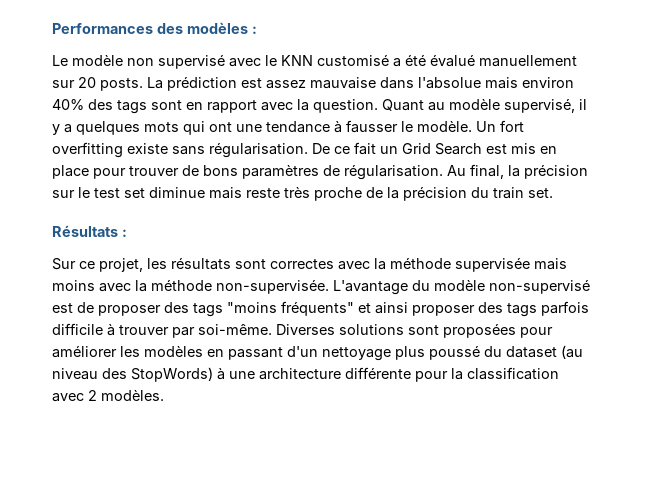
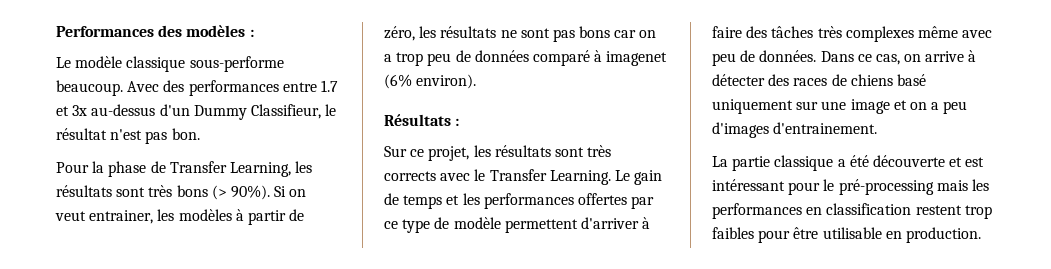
[127,54,577,69] [52,76,574,91] [52,98,587,114] [52,120,524,135] [52,142,557,158] [52,164,588,180] [52,186,553,201] non supervisé avec le KNN customisé a été évalué manuellement sur 20 posts. La prédiction est assez mauvaise dans l'absolue mais environ 40% des tags sont en rapport avec la question. Quant au modèle supervisé, il y a quelques mots qui ont une tendance à fausser le modèle. Un fort overfitting existe sans régularisation. De ce fait un Grid Search est mis en place pour trouver de bons paramètres de régularisation. Au final, la précision sur le test set diminue mais reste très proche de la précision du train set. -> [126,56,284,72] [56,80,338,96] [56,104,337,120] [56,128,200,144] [56,161,313,177] [56,185,307,200] [55,209,305,225] [384,26,657,42] [384,50,668,66] [384,74,477,89] classique sous-performe beaucoup. Avec des performances entre 1.7 et 3x au-dessus d'un Dummy Classifieur, le résultat n'est pas bon. // Pour la phase de Transfer Learning, les résultats sont très bons (> 90%). Si on veut entrainer, les modèles à partir de zéro, les résultats ne sont pas bons car on a trop peu de données comparé à imagenet (6% environ).
[270,257,567,272] [52,279,590,295] [52,301,589,317] [52,323,553,338] [52,345,583,361] [52,367,559,382] [52,389,164,402] correctes avec la méthode supervisée mais moins avec la méthode non-supervisée. L'avantage du modèle non-supervisé est de proposer des tags "moins fréquents" et ainsi proposer des tags parfois difficile à trouver par soi-même. Diverses solutions sont proposées pour améliorer les modèles en passant d'un nettoyage plus poussé du dataset (au niveau des StopWords) à une architecture différente pour la classification avec 2 modèles. -> [587,145,612,157] [384,169,663,185] [384,193,655,209] [384,217,651,233] [712,26,993,42] [712,50,977,66] [712,74,926,86] [712,99,968,114] [712,122,878,138] [712,155,985,171] [712,179,989,195] [712,203,992,219] [712,227,981,243] très corrects avec le Transfer Learning. Le gain de temps et les performances offertes par ce type de modèle permettent d'arriver à faire des tâches très complexes même avec peu de données. Dans ce cas, on arrive à détecter des races de chiens basé uniquement sur une image et on a peu d'images d'entrainement. // La partie classique a été découverte et est intéressant pour le pré-processing mais les performances en classification restent trop faibles pour être utilisable en production.

